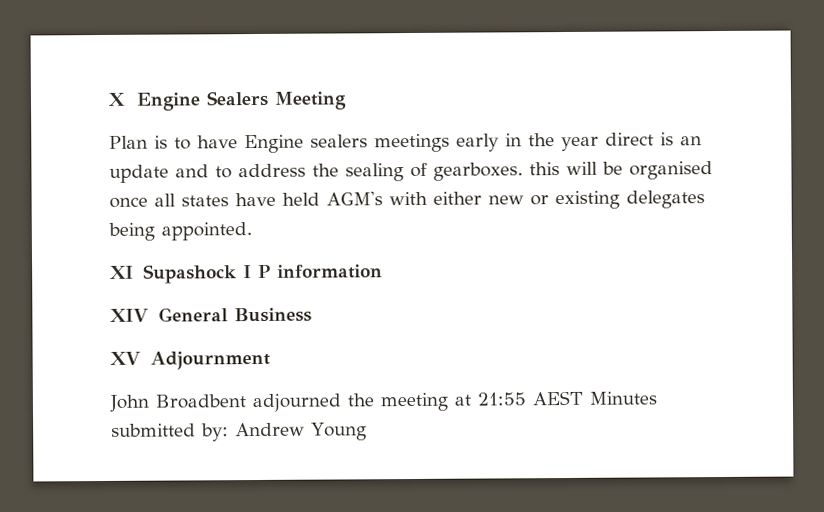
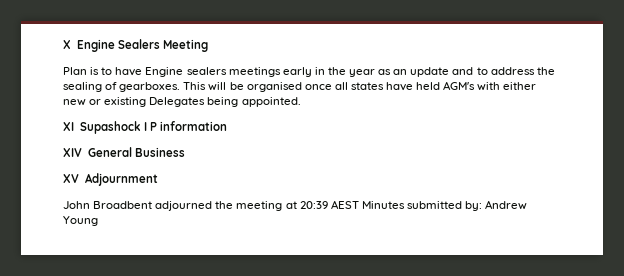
[605,132,674,146] direct is -> [378,69,392,75] as
[529,162,560,176] this -> [183,82,207,90] This
[626,190,705,209] delegates -> [149,97,206,107] Delegates
[477,392,526,406] 21:55 -> [299,201,328,209] 20:39

